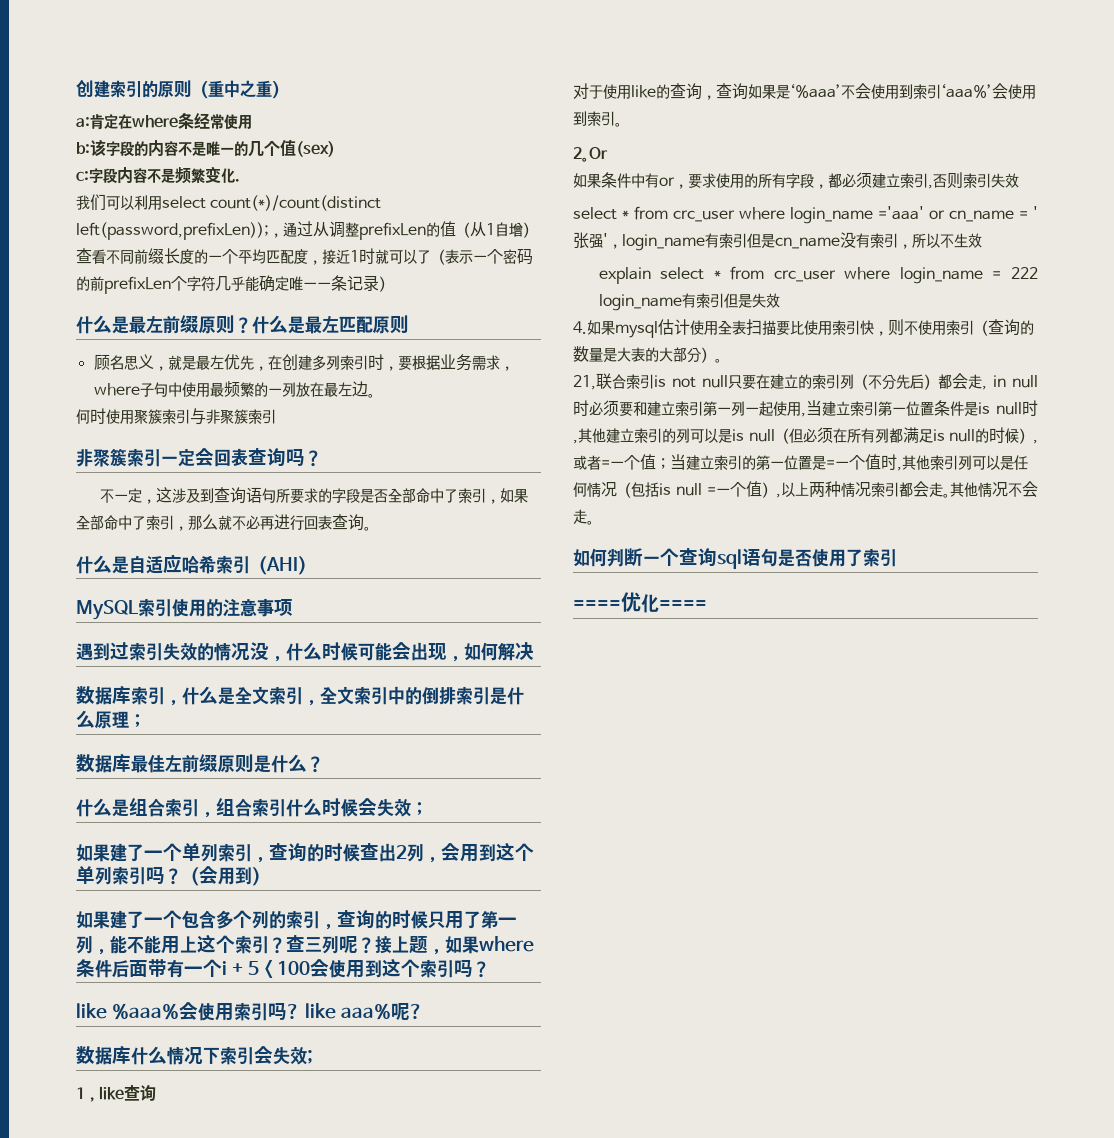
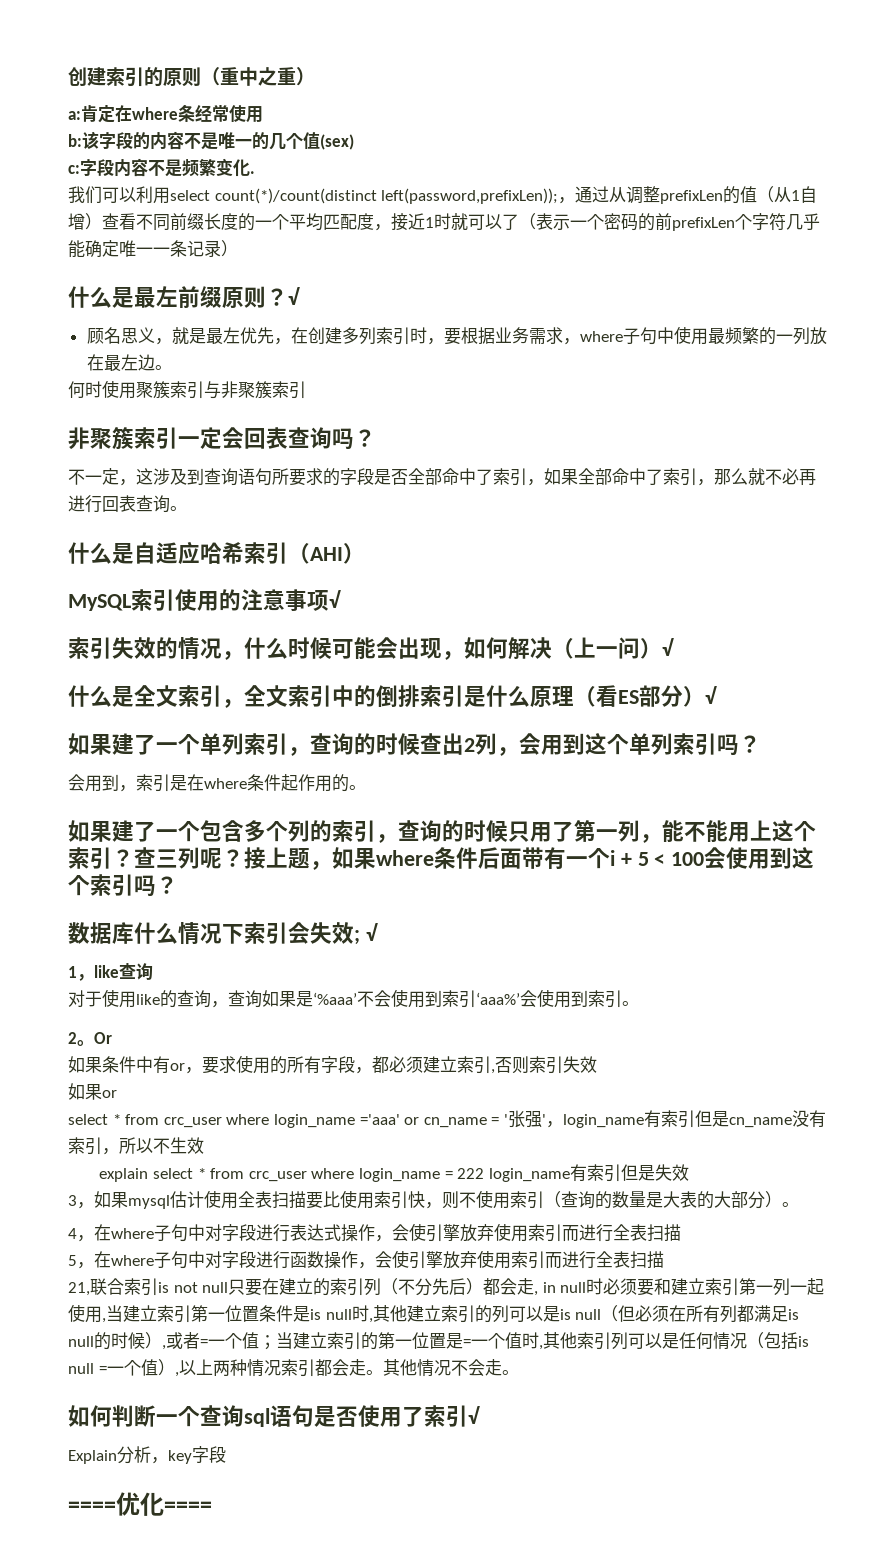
[252,315,409,334] 什么是最左匹配原则 -> [288,287,300,305] √
[76,642,129,661] // 遇到过 -> [329,590,341,608] √ //
[250,642,269,660] 没 -> (222, 648) none
[76,686,182,706] // 数据库索引， -> [552,637,674,659] （上一问）√ //
[129,714,146,727] [76,754,324,773] [76,798,428,818] ； // 数据库最佳左前缀原则是什么？ // 什么是组合索引，组合索引什么时候会失效； -> [574,685,717,707] （看ES部分）√
[182,866,269,886] （会用到） -> [68,774,366,792] // 会用到，索引是在where条件起作用的。
[76,1002,423,1021] // like %aaa%会使⽤索引吗? like aaa%呢? -> (178, 885) none
(313, 1057) none -> [365,923,378,941] √
(1019, 180) none -> [68,1083,117,1100] // 如果or
[573,321,587,334] 4. -> [68,1195,94,1209] 3，
(722, 360) none -> [68,1223,681,1242] [68,1250,664,1269] // 4，在where子句中对字段进行表达式操作，会使引擎放弃使用索引而进行全表扫描 // 5，在where子句中对字段进行函数操作，会使引擎放弃使用索引而进行全表扫描
(897, 558) none -> [468,1406,480,1424] [68,1446,226,1464] √ // Explain分析，key字段

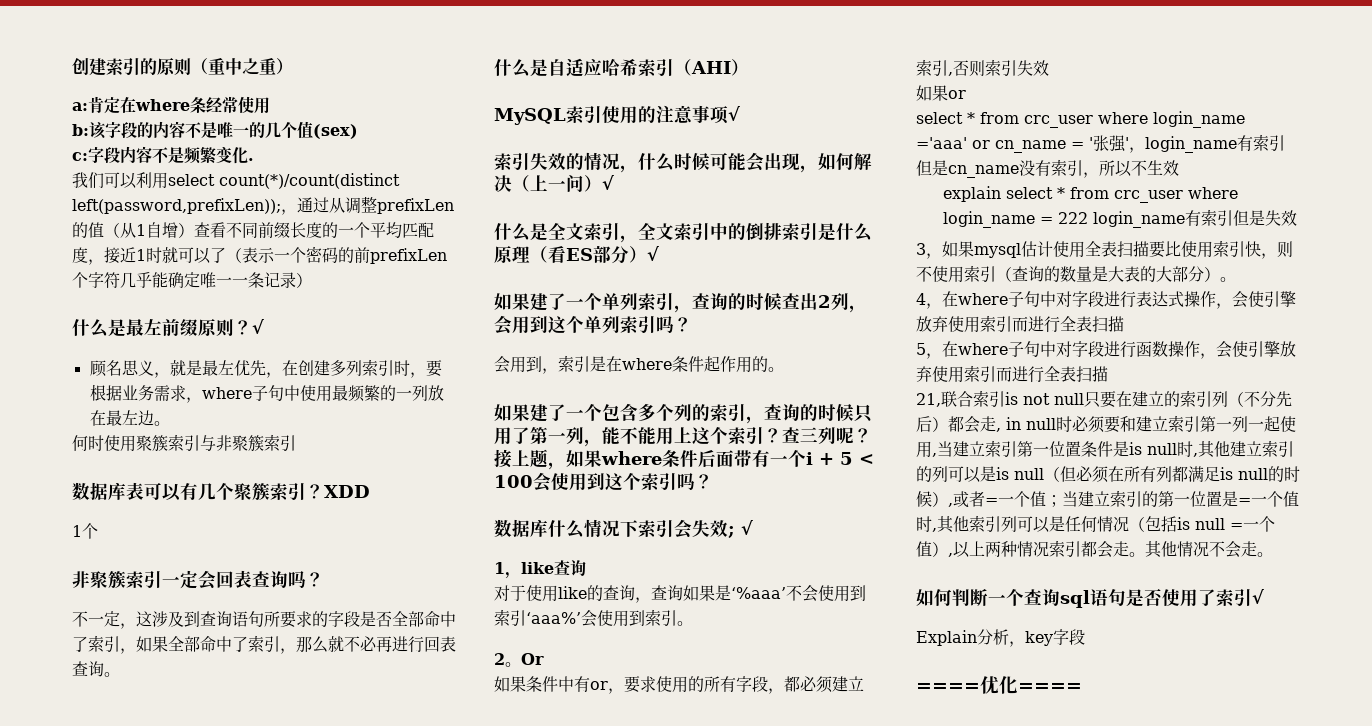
(306, 390) none -> [72,482,370,501] [72,523,98,539] // 数据库表可以有几个聚簇索引？XDD // 1个

